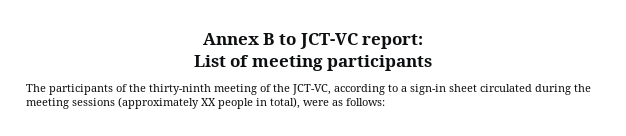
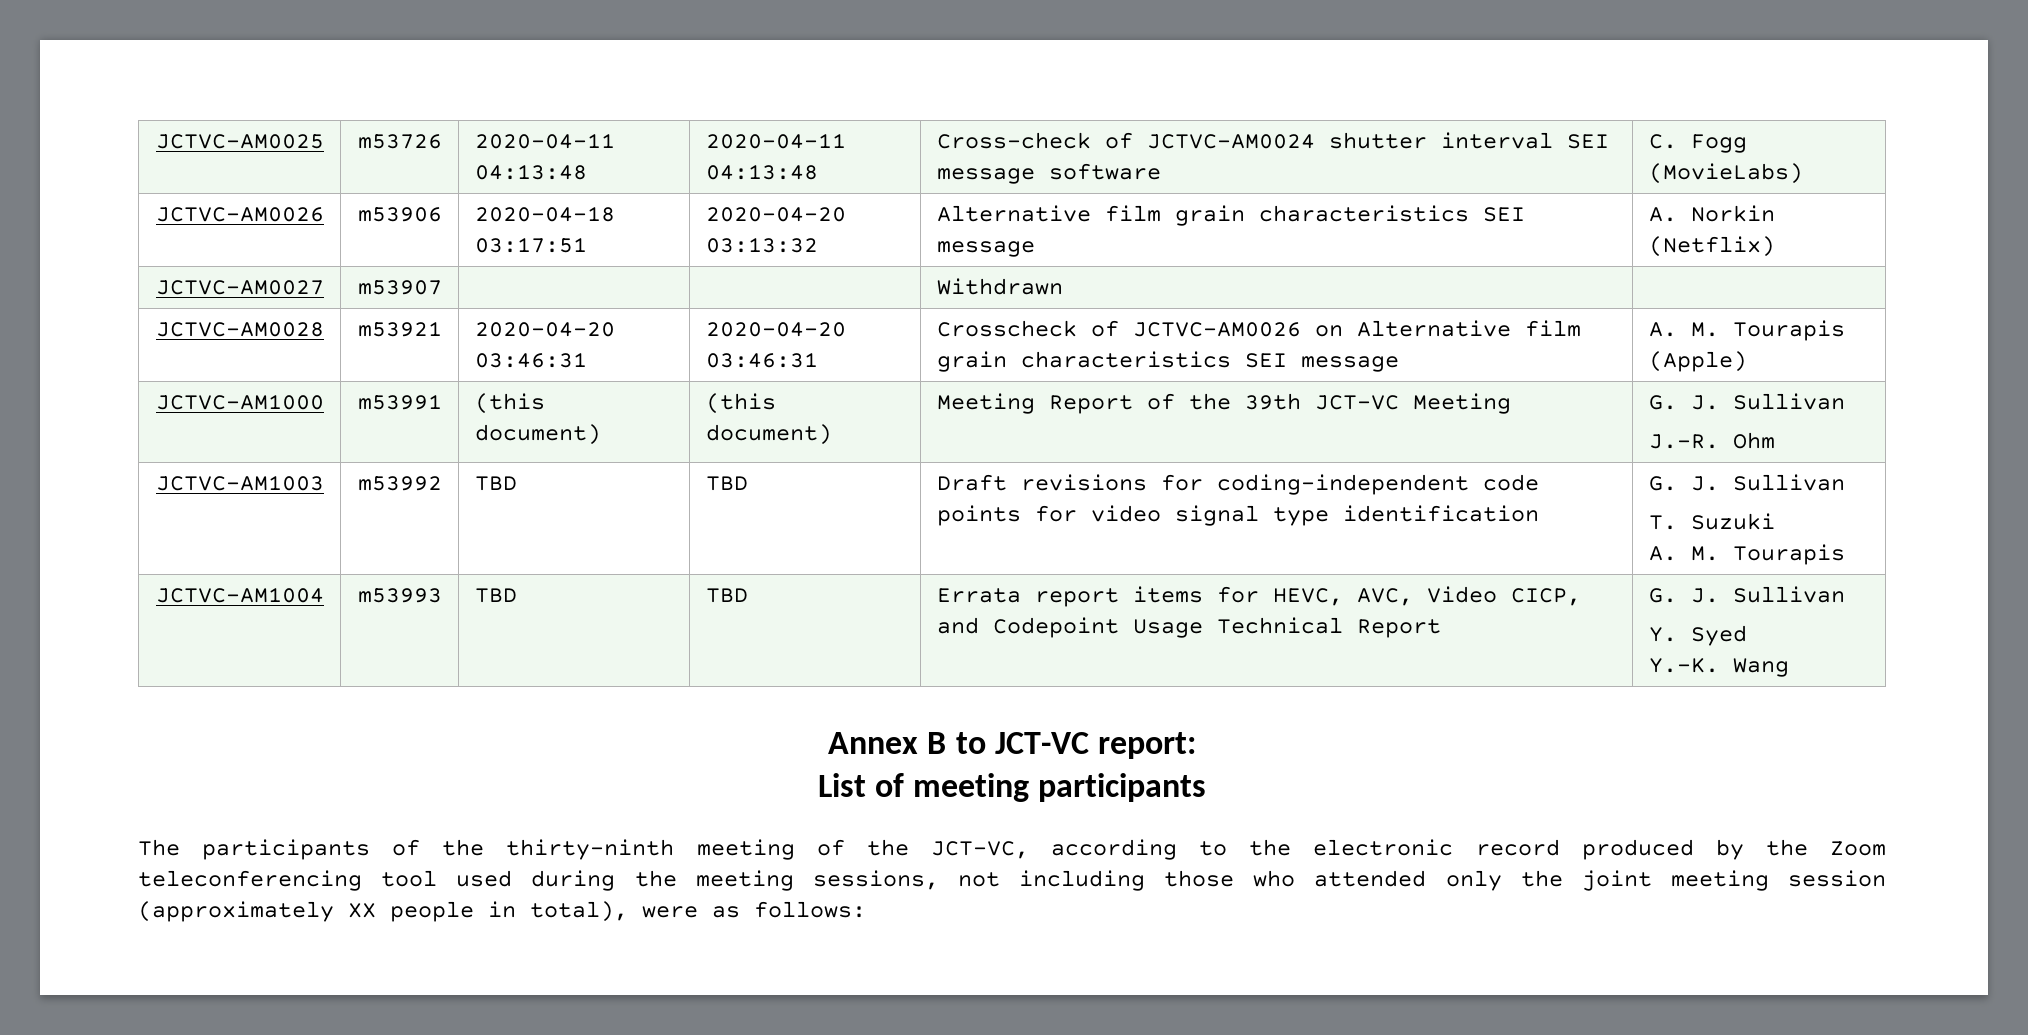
(202, 39) none -> [155,134,324,149] [357,134,442,149] [474,133,615,149] [474,164,587,180] [705,133,846,149] [705,164,818,180] [936,132,1609,149] [936,163,1161,184] [1648,134,1747,153] [1648,163,1803,184] [155,207,324,222] [357,207,442,222] [474,206,615,222] [474,237,587,253] [705,207,846,222] [705,237,818,253] [936,205,1525,226] [936,241,1035,257] [1648,205,1775,222] [1648,236,1775,257] [155,280,324,295] [357,280,442,295] [936,278,1063,295] [155,322,324,337] [357,321,442,337] [474,322,615,337] [474,352,587,368] [705,322,846,337] [705,352,818,368] [936,320,1581,337] [936,351,1399,372] [1648,320,1845,341] [1648,351,1747,372] [155,394,324,410] [357,394,442,410] [474,393,545,414] [474,424,601,445] [705,393,776,414] [705,424,832,445] [936,393,1511,414] [1648,393,1845,410] [1648,432,1775,449] [155,475,324,491] [357,476,442,491] [474,476,517,491] [705,476,748,491] [936,474,1539,495] [936,505,1539,526] [1648,474,1845,491] [1648,513,1775,530] [1648,544,1845,565] [155,587,324,603] [357,588,442,603] [474,588,517,603] [705,588,748,603] [936,586,1581,607] [936,617,1441,638] [1648,586,1845,603] [1648,625,1747,646] [1648,658,1789,677] JCTVC-AM0025 | m53726 | 2020-04-11 04:13:48 | 2020-04-11 04:13:48 | Cross-check of JCTVC-AM0024 shutter interval SEI message software | C. Fogg (MovieLabs) // JCTVC-AM0026 | m53906 | 2020-04-18 03:17:51 | 2020-04-20 03:13:32 | Alternative film grain characteristics SEI message | A. Norkin (Netflix) // JCTVC-AM0027 | m53907 | | | Withdrawn | // JCTVC-AM0028 | m53921 | 2020-04-20 03:46:31 | 2020-04-20 03:46:31 | Crosscheck of JCTVC-AM0026 on Alternative film grain characteristics SEI message | A. M. Tourapis (Apple) // JCTVC-AM1000 | m53991 | (this document) | (this document) | Meeting Report of the 39th JCT-VC Meeting | G. J. Sullivan // J.-R. Ohm // JCTVC-AM1003 | m53992 | TBD | TBD | Draft revisions for coding-independent code points for video signal type identification | G. J. Sullivan // T. Suzuki // A. M. Tourapis // JCTVC-AM1004 | m53993 | TBD | TBD | Errata report items for HEVC, AVC, Video CICP, and Codepoint Usage Technical Report | G. J. Sullivan // Y. Syed // Y.-K. Wang //
[401,84,591,95] [26,98,115,109] a sign-in sheet circulated during the meeting sessions -> [1249,839,1886,860] [138,870,1886,891] the electronic record produced by the Zoom teleconferencing tool used during the meeting sessions, not including those who attended only the joint meeting session

